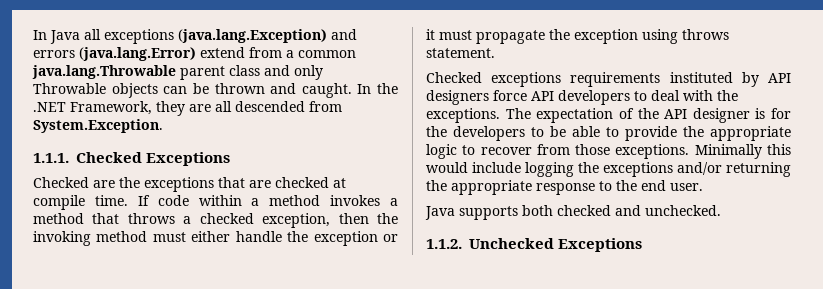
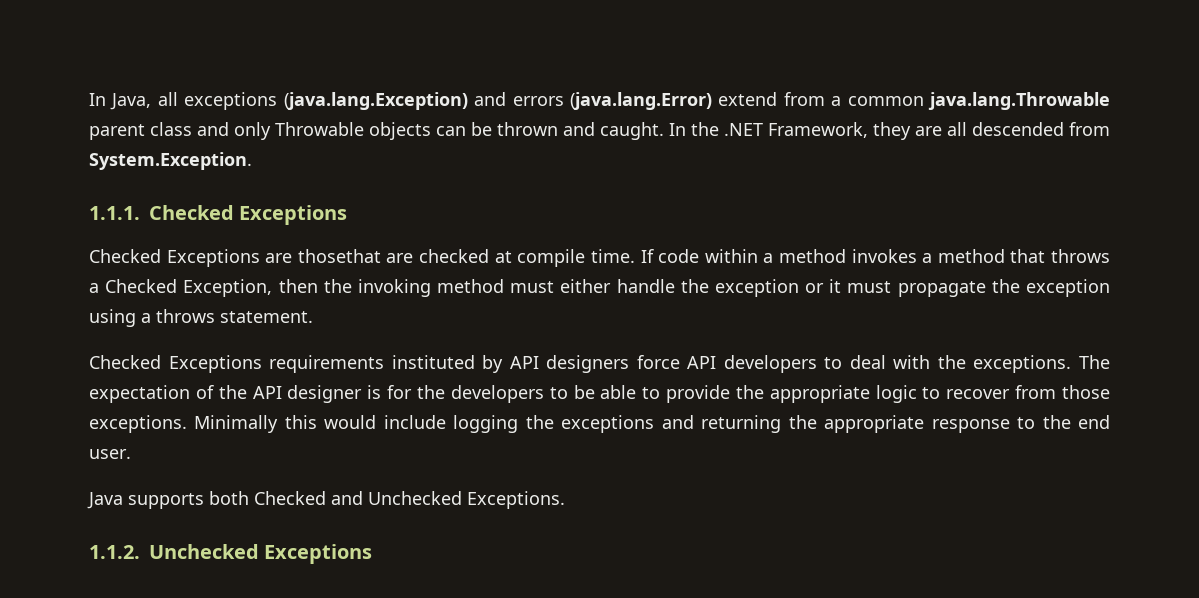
[33,30,80,44] In Java -> [89,93,152,110] In Java,
[93,177,245,192] are the exceptions that -> [166,249,381,267] Exceptions are thosethat
[199,213,331,228] checked exception, -> [105,279,273,297] Checked Exception,
(678, 36) none -> [141,313,151,323] a
[491,72,562,87] exceptions -> [168,355,262,373] Exceptions
[677,162,722,175] and/or -> [661,415,694,429] and
[557,205,721,216] checked and unchecked. -> [254,491,565,509] Checked and Unchecked Exceptions.

